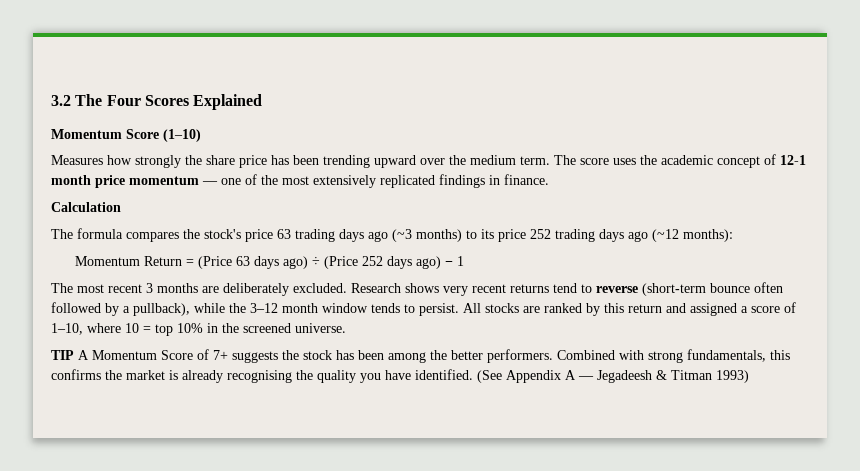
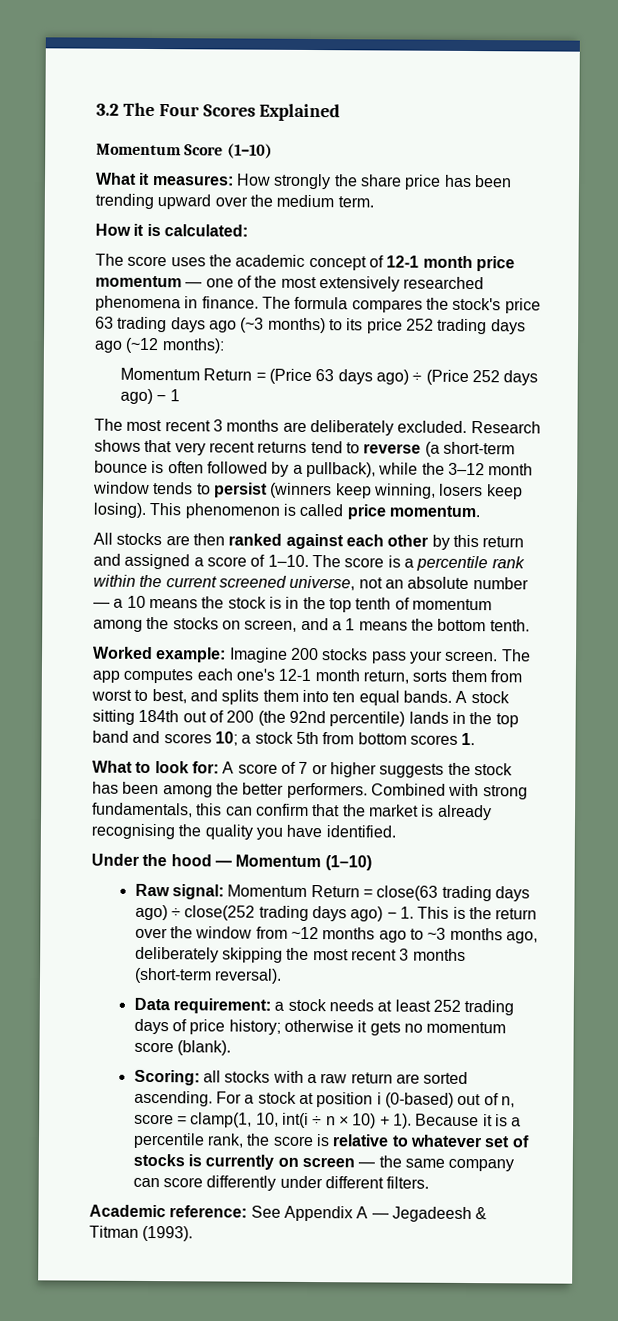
[51,155,132,165] Measures how -> [95,172,271,186] What it measures: How
(550, 160) none -> [95,223,248,237] // How it is calculated: //
[380,174,485,188] replicated findings -> [403,276,485,290] [95,295,181,312] researched phenomena
[51,202,121,212] // Calculation // -> (259, 302) none
(439, 288) none -> [144,439,173,453] that
[642,283,750,296] (short-term bounce -> [424,441,515,457] [94,460,165,474] (a short-term bounce is
[419,303,582,316] persist. All stocks are ranked -> [213,482,523,500] [93,502,480,520] [93,532,429,550] persist (winners keep winning, losers keep losing). This phenomenon is called price momentum. // All stocks are then ranked against each other
[51,323,346,336] [51,349,228,360] 1–10, where 10 = top 10% in the screened universe. // TIP A Momentum Score of 7+ -> [267,554,525,572] [93,574,529,591] [93,595,492,613] [93,616,530,632] [93,646,531,664] [92,668,522,684] [91,689,510,706] [92,709,519,728] [92,730,476,746] [92,760,377,778] 1–10. The score is a percentile rank within the current screened universe, not an absolute number — a 10 means the stock is in the top tenth of momentum among the stocks on screen, and a 1 means the bottom tenth. // Worked example: Imagine 200 stocks pass your screen. The app computes each one's 12-1 month return, sorts them from worst to best, and splits them into ten equal bands. A stock sitting 184th out of 200 (the 92nd percentile) lands in the top band and scores 10; a stock 5th from bottom scores 1. // What to look for: A score of 7 or higher
[51,369,101,380] confirms -> [225,803,341,817] can confirm that
[477,370,502,383] (See -> [91,853,372,871] [134,883,530,902] [134,904,538,922] [134,926,538,944] [134,946,466,963] [133,967,283,984] [133,997,515,1016] [133,1018,507,1036] [133,1040,232,1056] [133,1069,469,1086] [133,1090,515,1108] [133,1112,522,1129] [132,1132,530,1149] [132,1153,515,1172] [132,1175,430,1191] [89,1204,281,1218] // Under the hood — Momentum (1–10) // Raw signal: Momentum Return = close(63 trading days ago) ÷ close(252 trading days ago) − 1. This is the return over the window from ~12 months ago to ~3 months ago, deliberately skipping the most recent 3 months (short-term reversal). // Data requirement: a stock needs at least 252 trading days of price history; otherwise it gets no momentum score (blank). // Scoring: all stocks with a raw return are sorted ascending. For a stock at position i (0-based) out of n, score = clamp(1, 10, int(i ÷ n × 10) + 1). Because it is a percentile rank, the score is relative to whatever set of stocks is currently on screen — the same company can score differently under different filters. // Academic reference: See
[716,370,749,383] 1993) -> [142,1225,194,1242] (1993).

